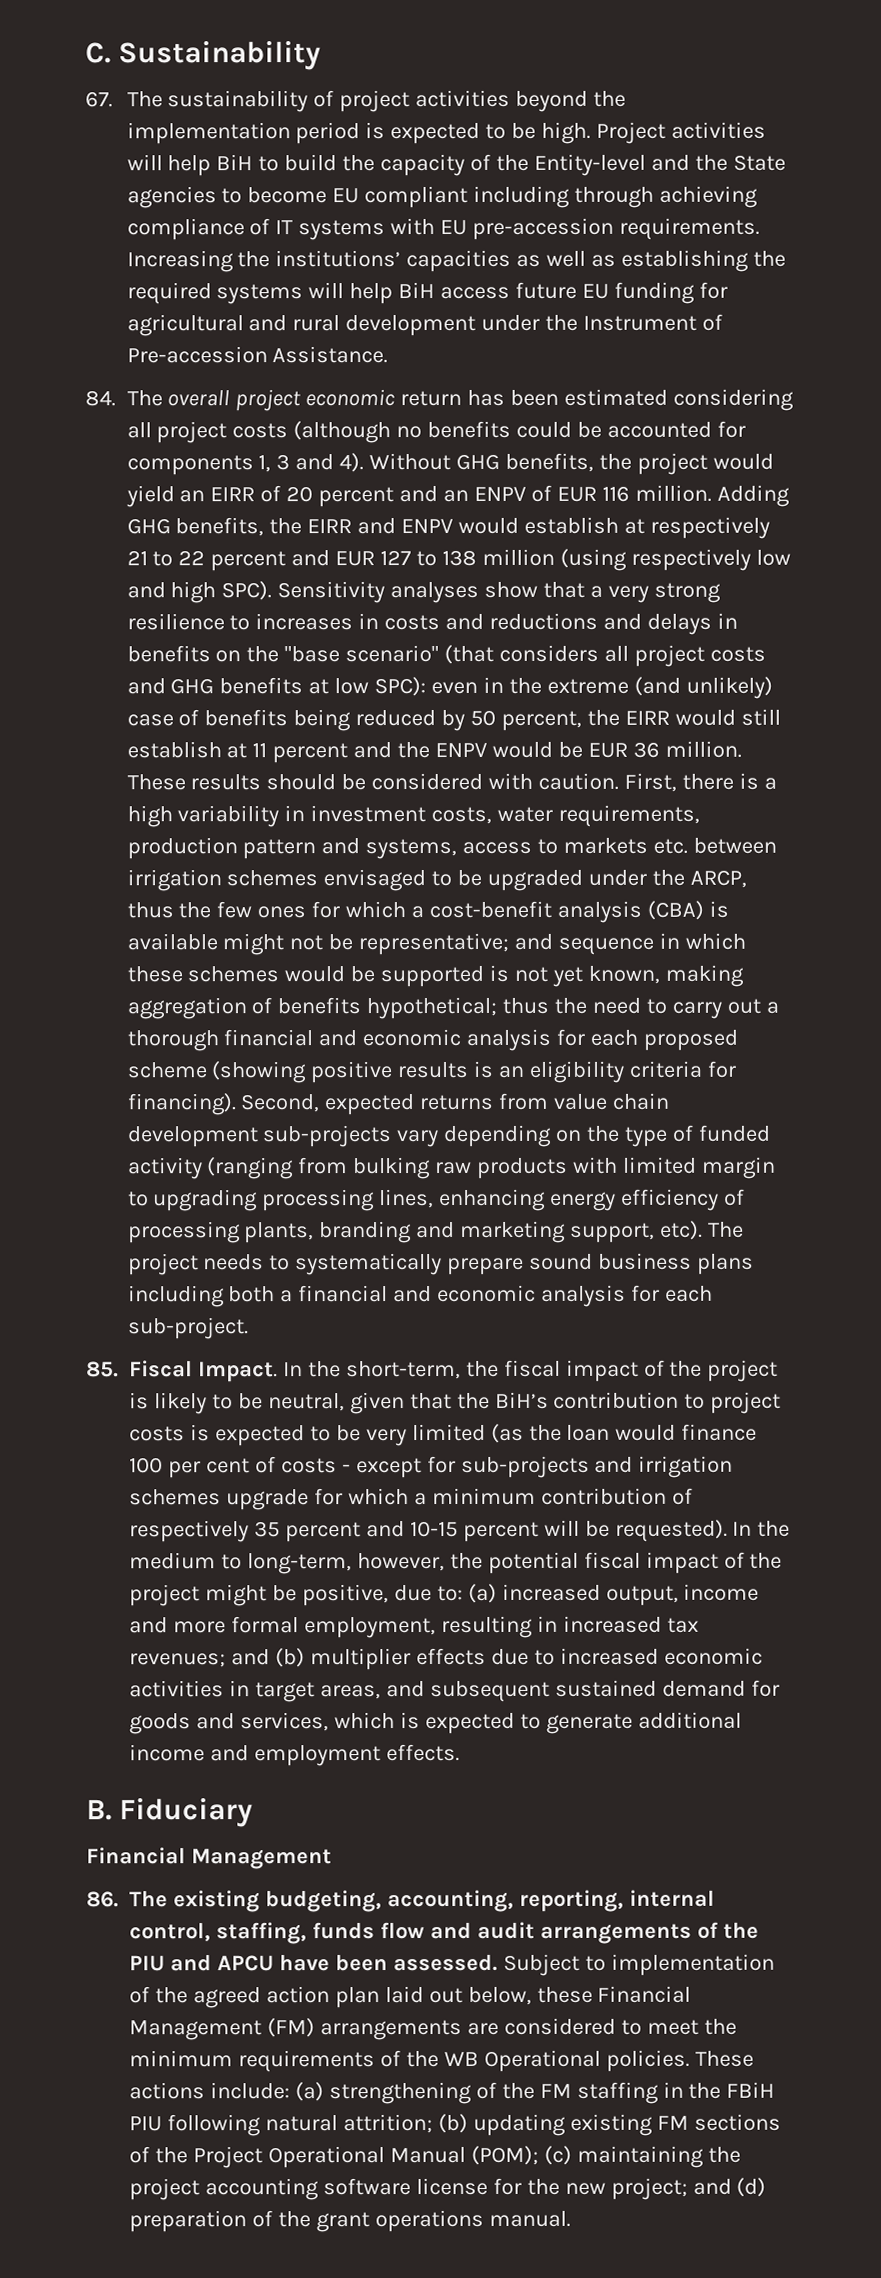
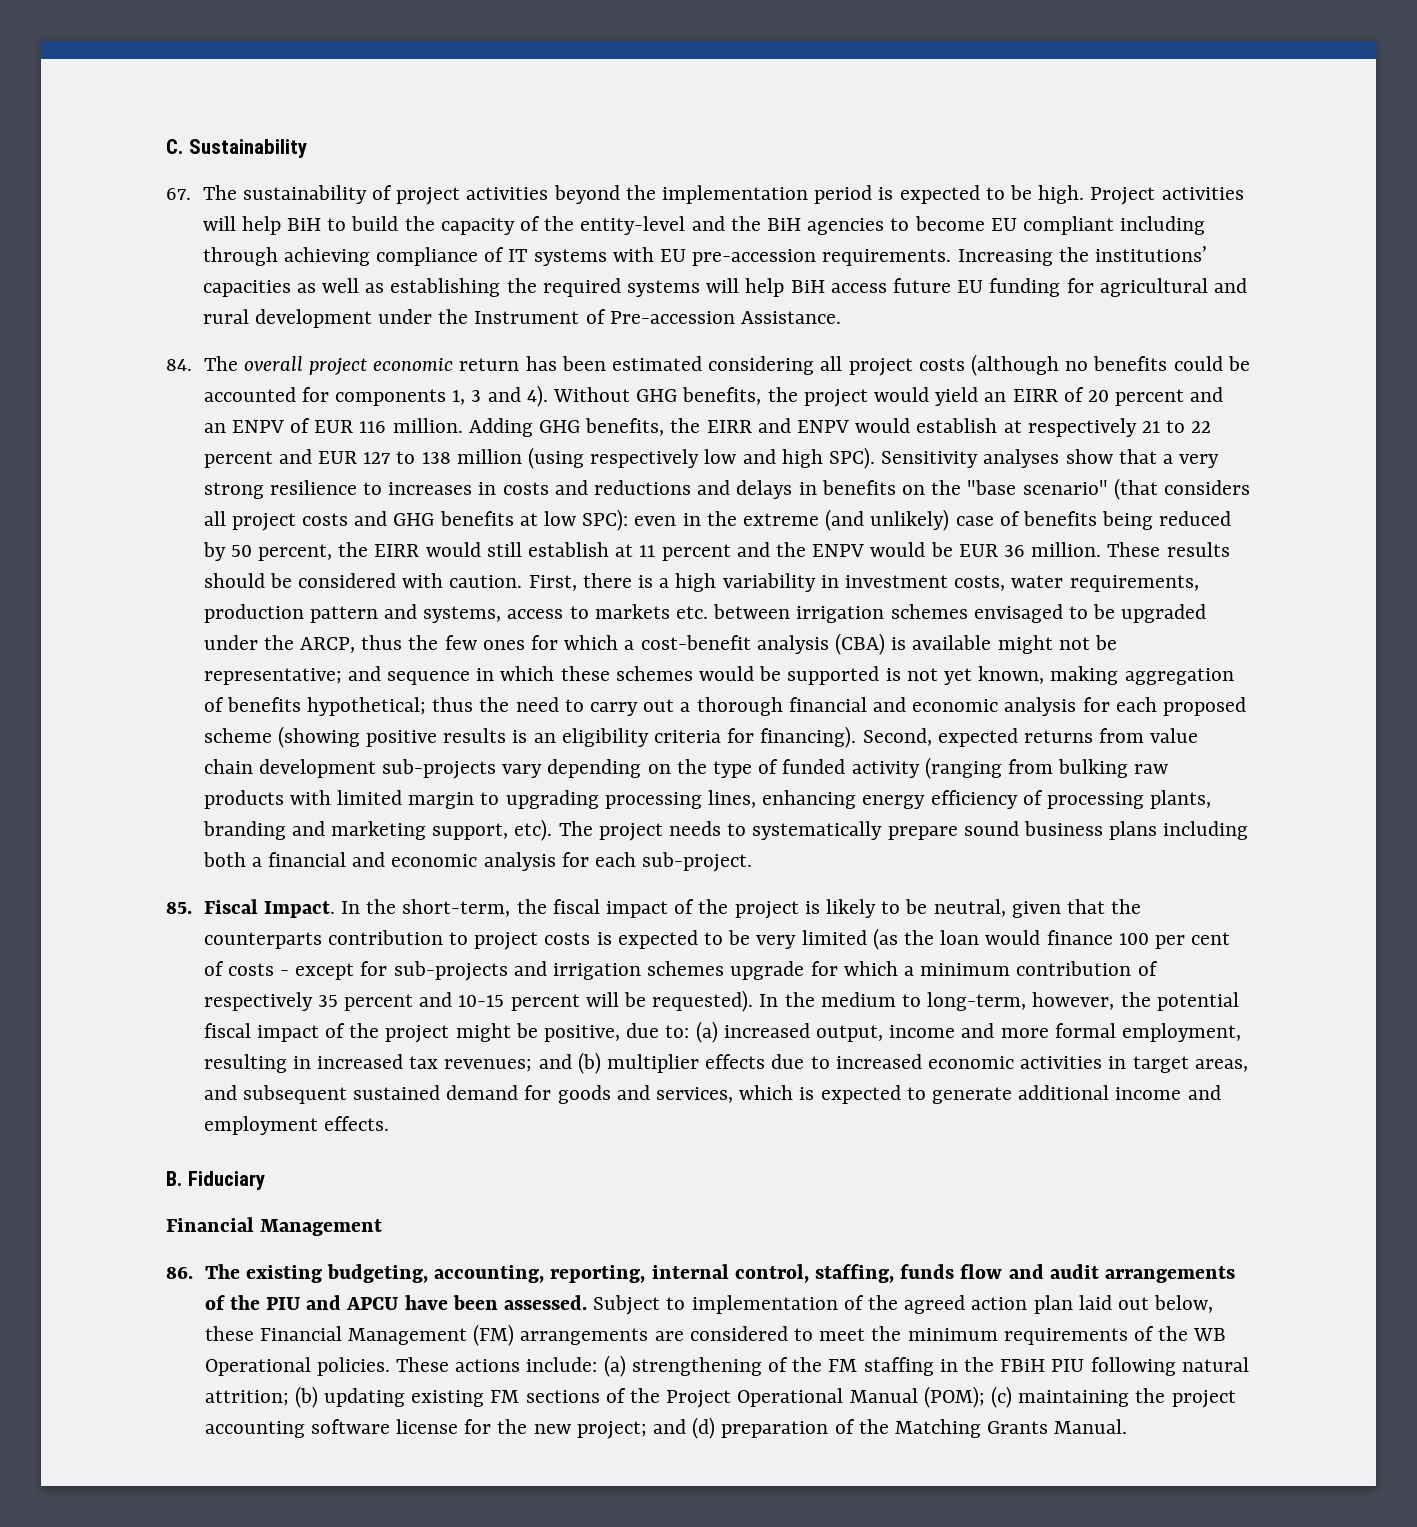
[533,153,786,176] Entity-level and the State -> [580,216,802,235] entity-level and the BiH
[494,1391,549,1409] BiH’s -> [203,932,322,949] counterparts
[315,2209,571,2233] grant operations manual. -> [895,1419,1128,1438] Matching Grants Manual.

